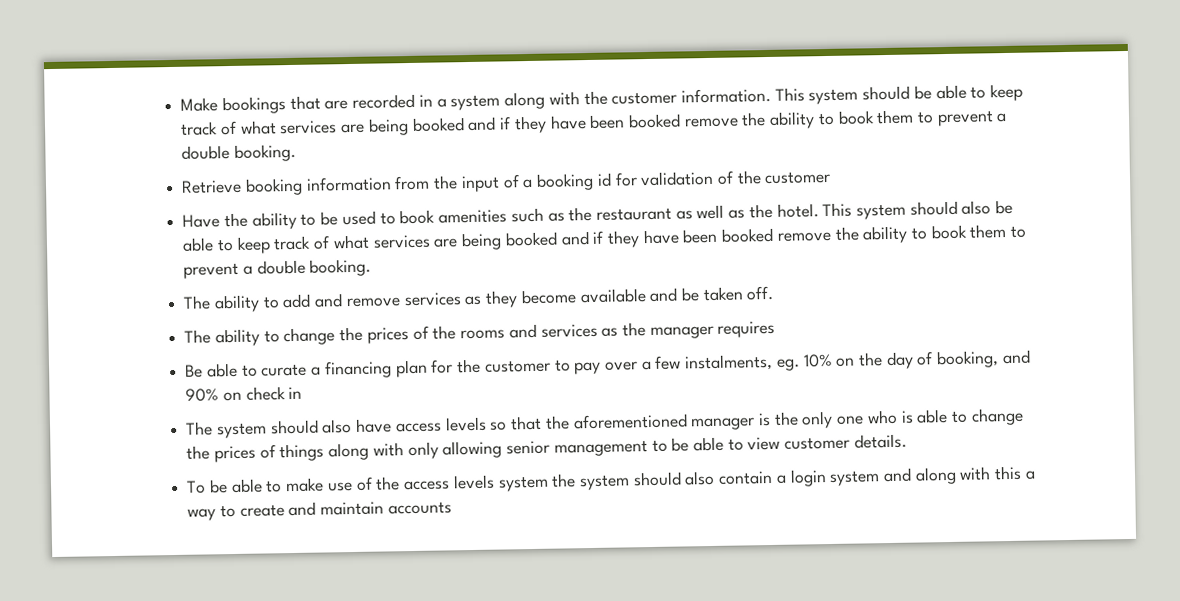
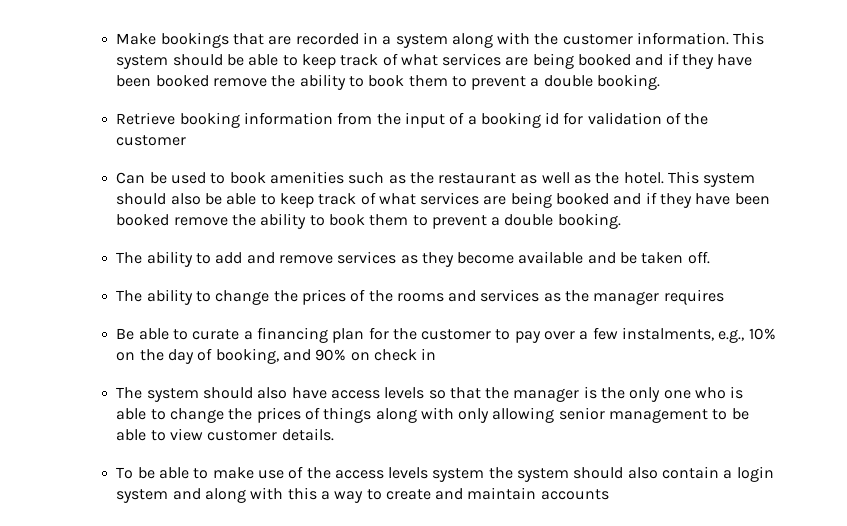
[182,211,317,230] Have the ability to -> [116,172,146,184] Can
[776,358,800,371] eg. -> [718,329,745,343] e.g.,
[572,413,688,430] aforementioned -> (510, 393) none

